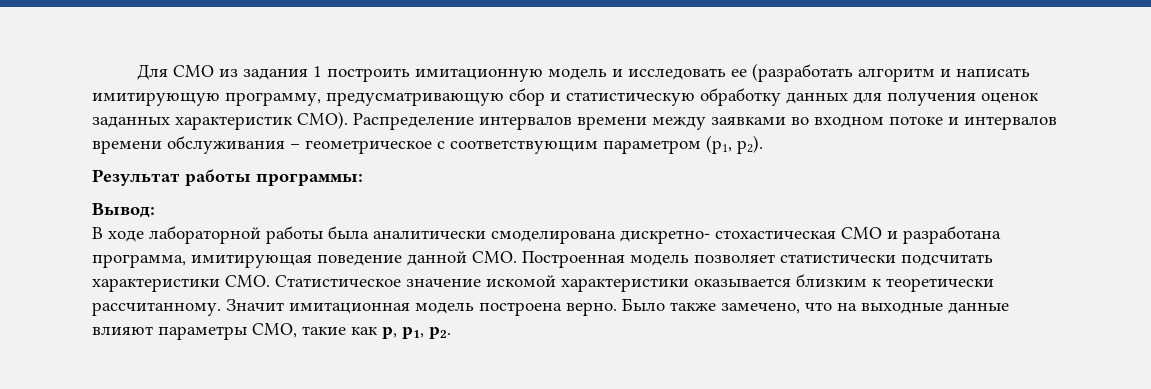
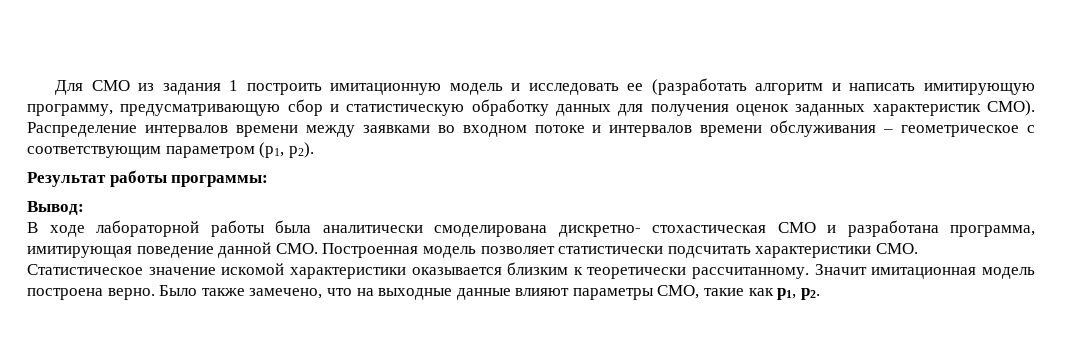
[382,326,397,339] p, -> (774, 292) none

